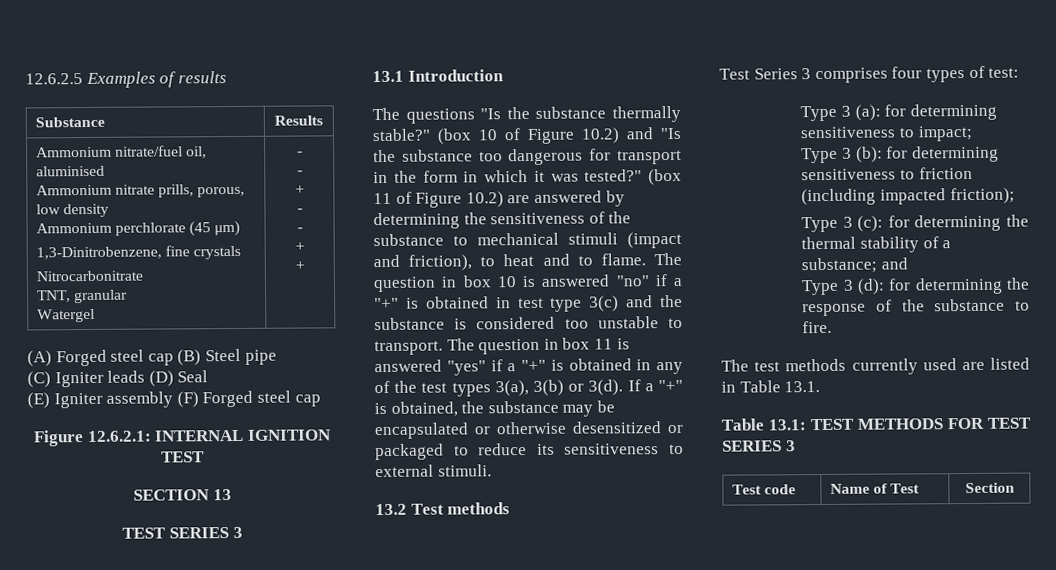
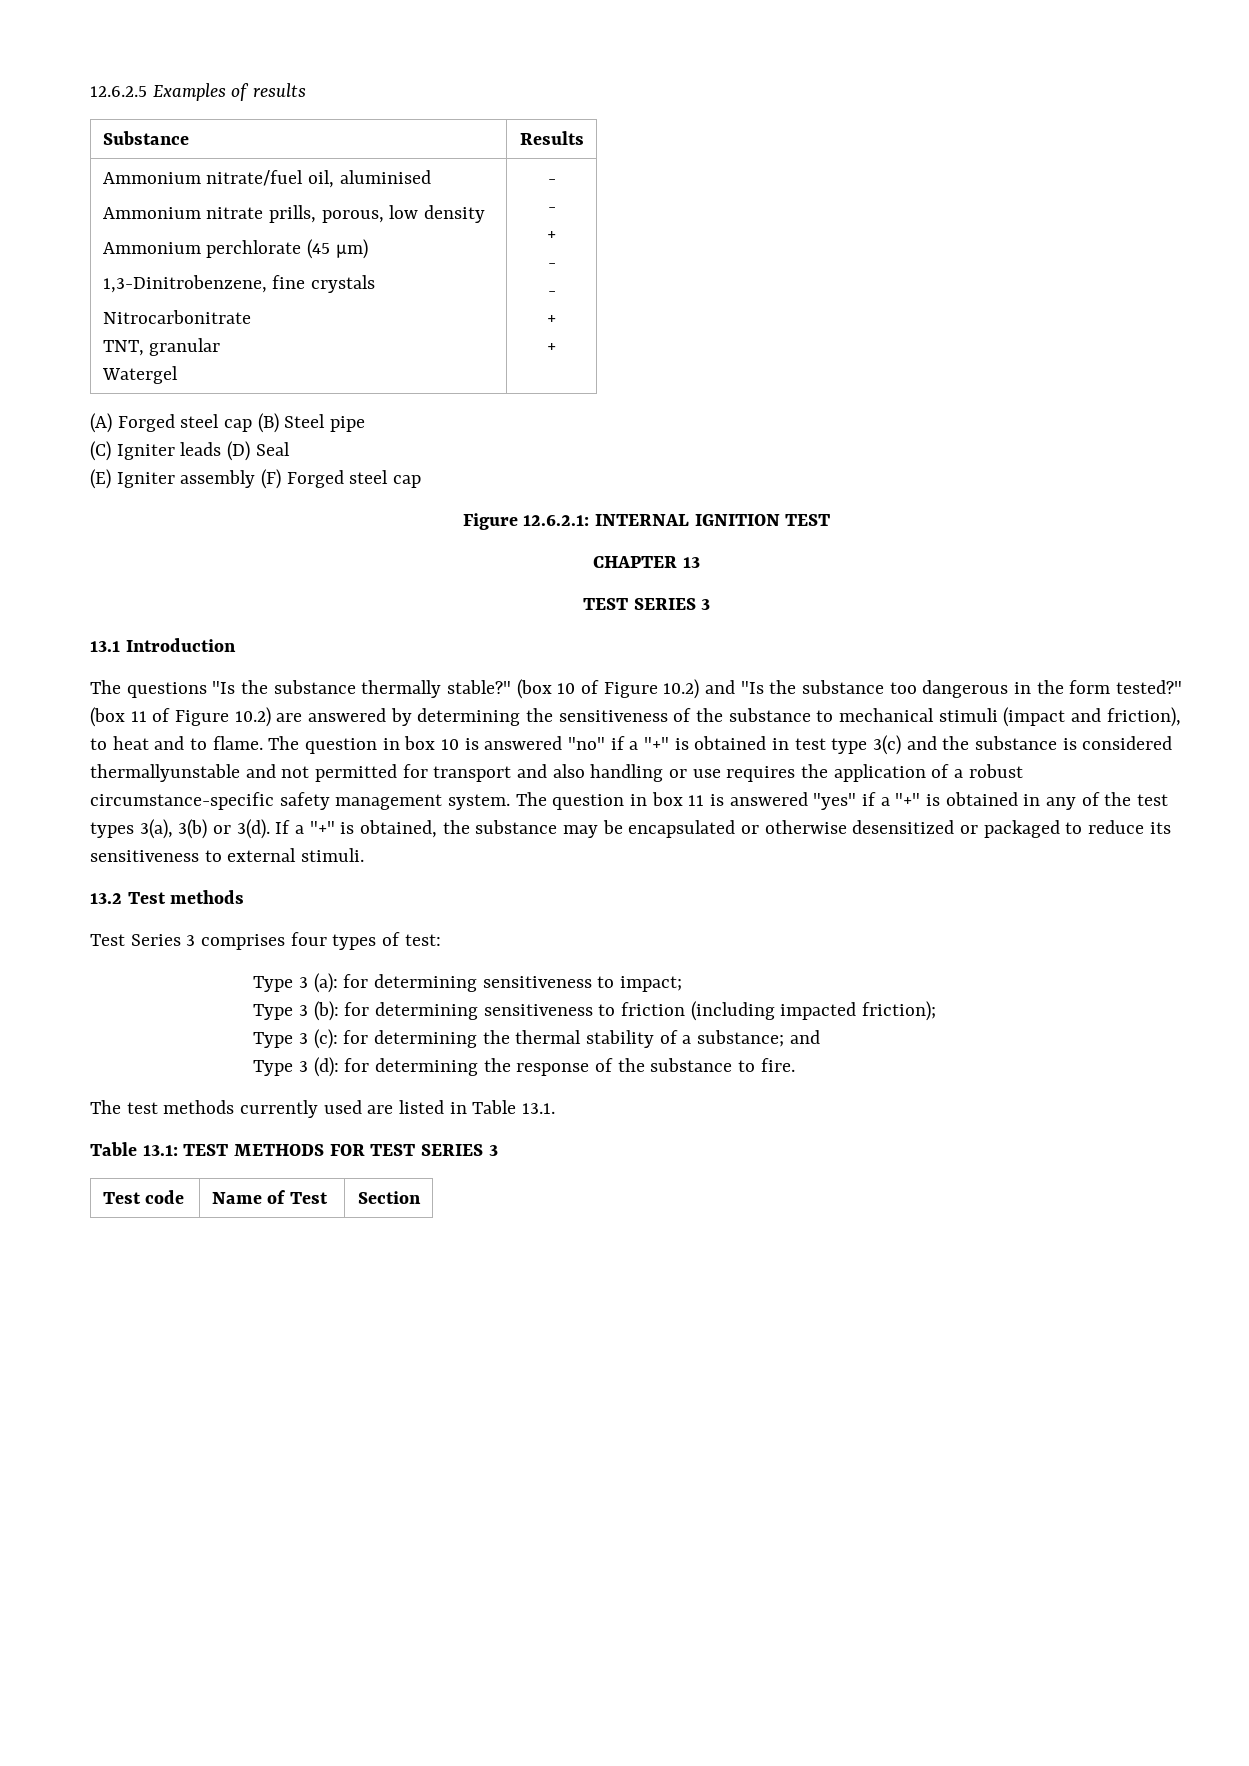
[133,489,211,501] SECTION -> [593,556,678,568] CHAPTER
[589,148,682,165] for transport -> (1009, 689) none
[463,170,579,183] in which it was -> (1111, 687) none
[564,316,683,329] [374,340,443,356] too unstable to transport. -> [90,764,1023,782] [90,792,511,810] thermallyunstable and not permitted for transport and also handling or use requires the application of a robust circumstance-specific safety management system.

